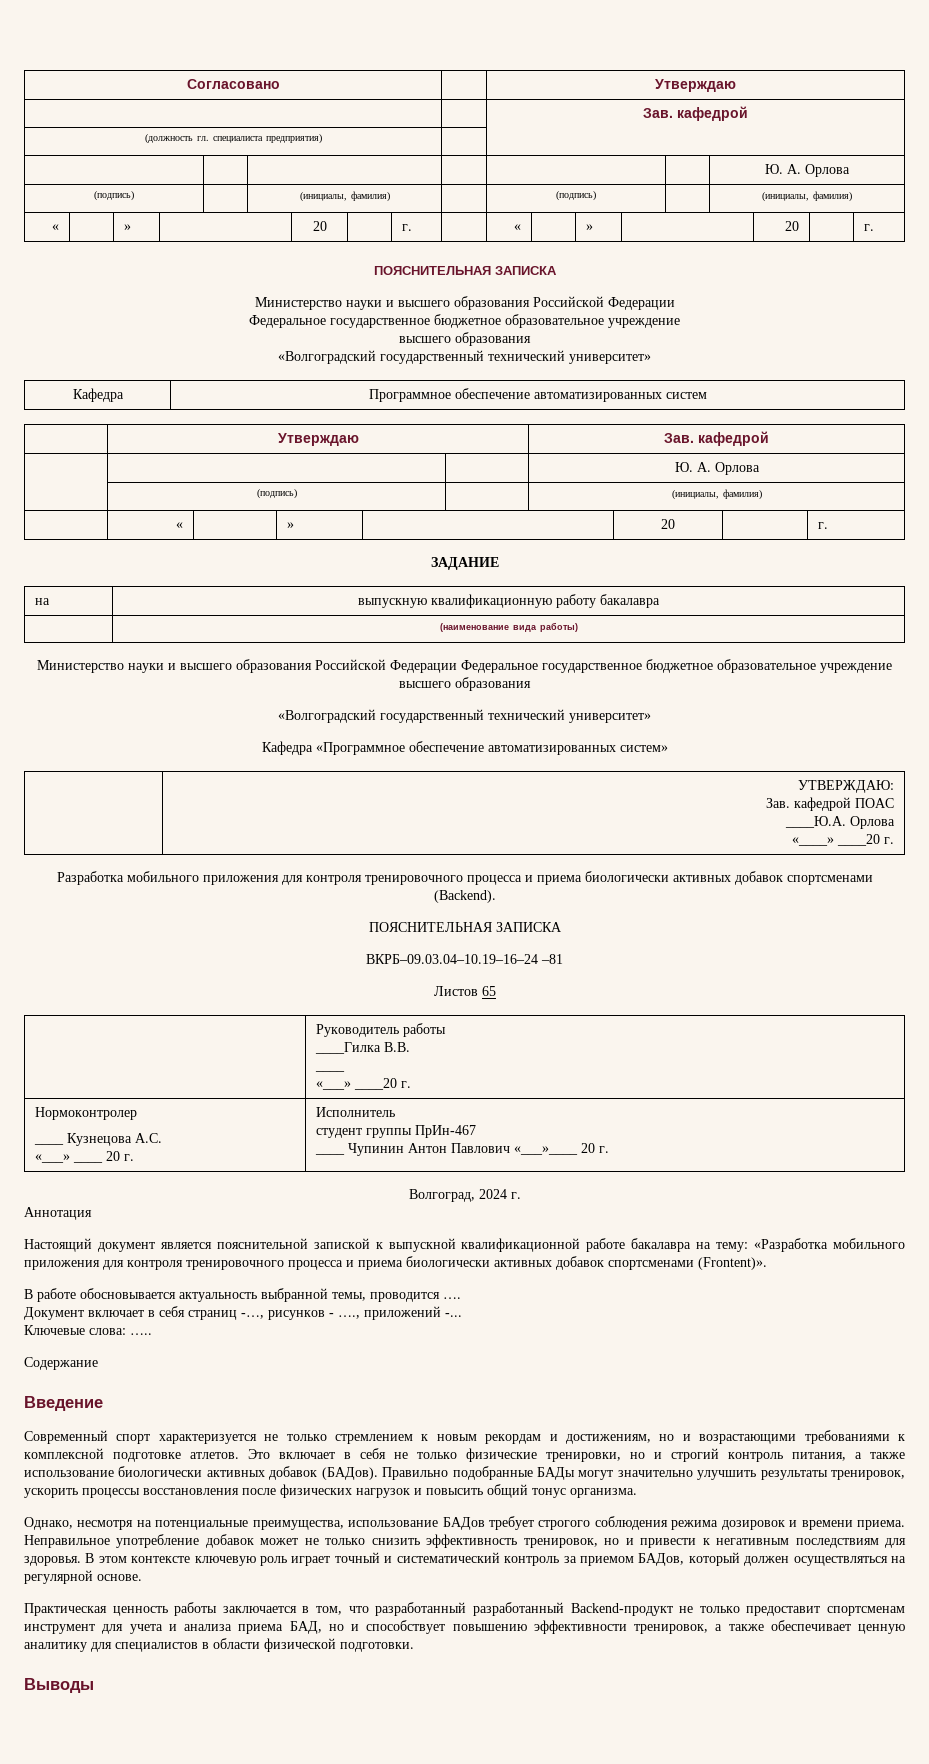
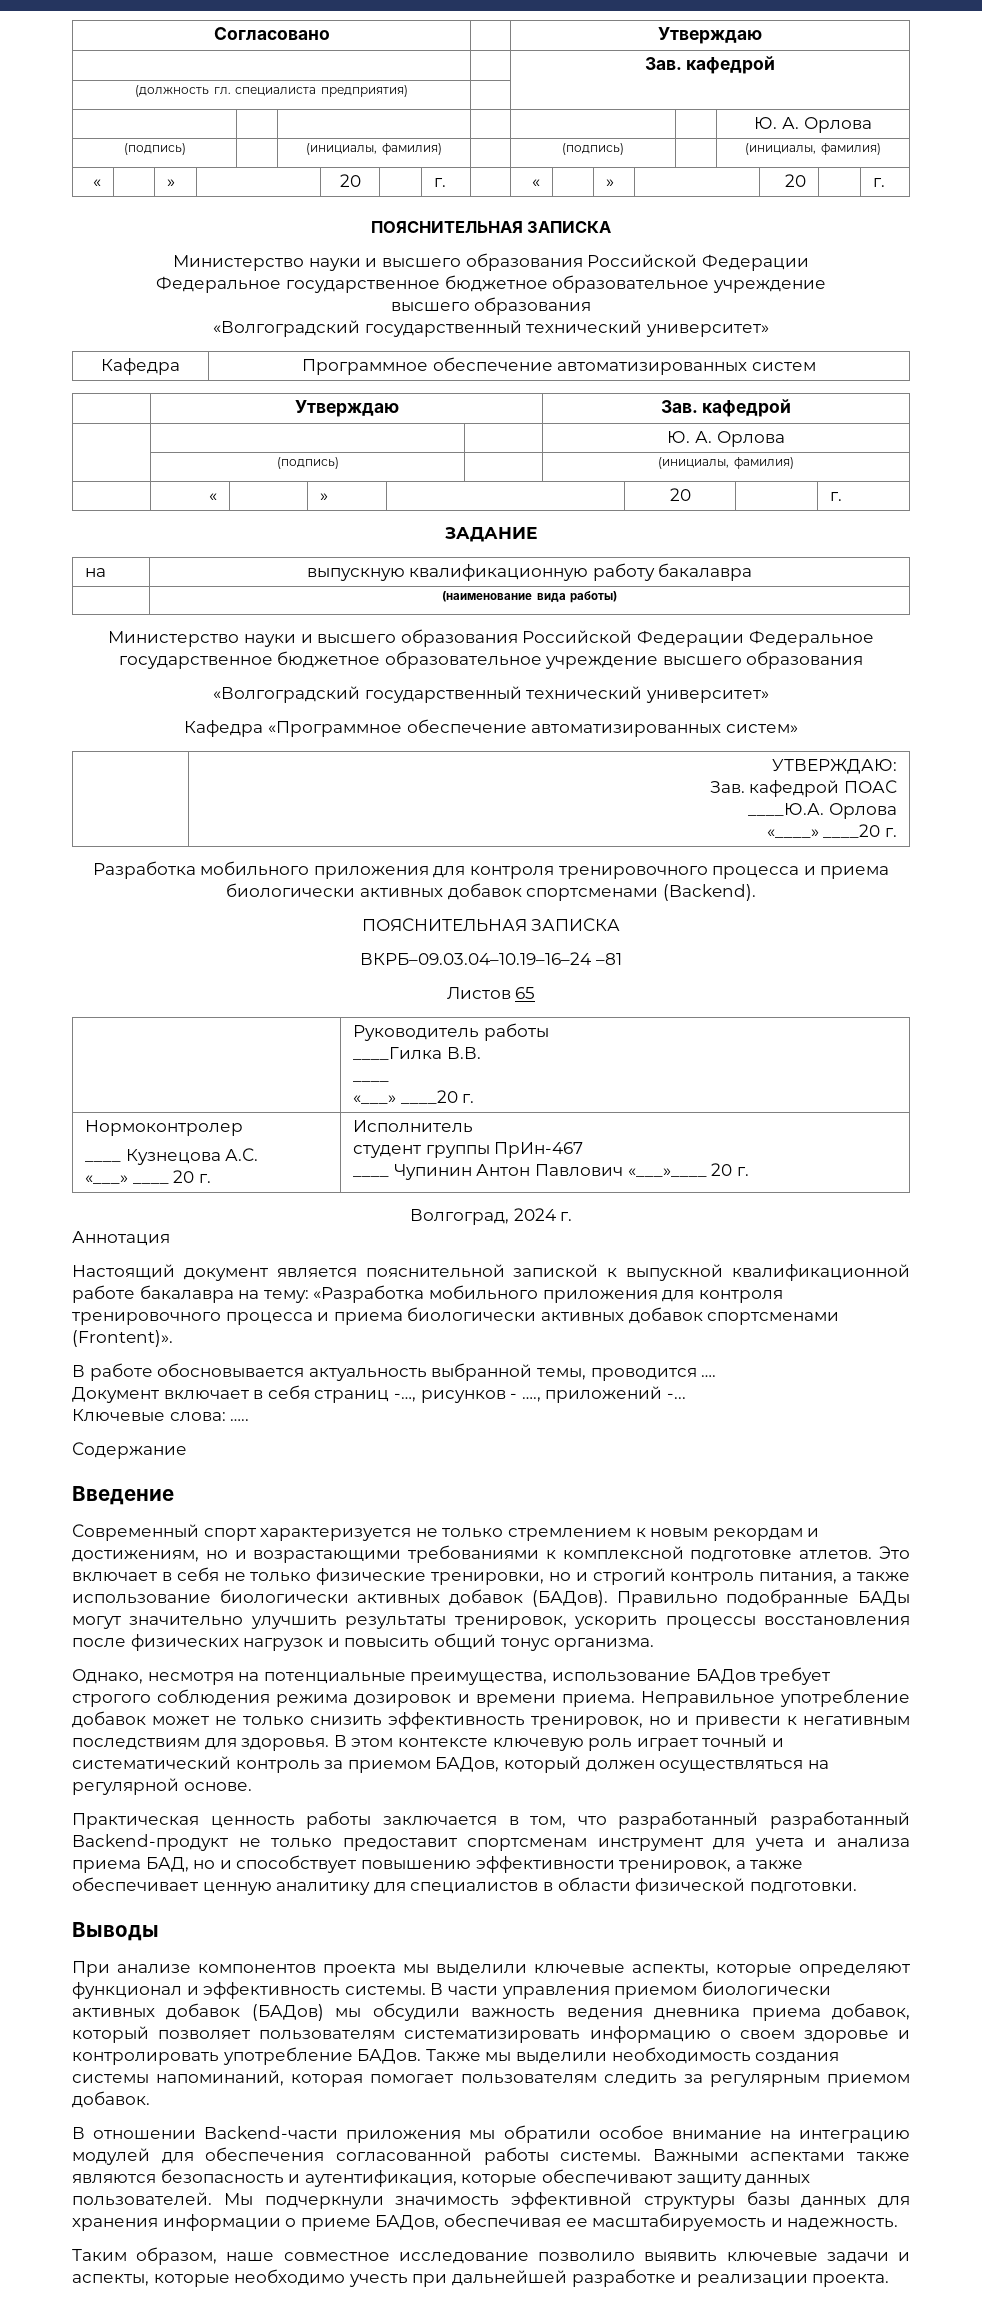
(94, 1685) none -> [72,1961,910,1977] [72,1981,831,1999] [72,2003,911,2021] [72,2026,910,2043] [72,2047,840,2065] [72,2070,910,2087] [72,2091,150,2108] [72,2125,910,2143] [72,2147,910,2165] [72,2169,811,2187] [72,2191,910,2209] [72,2213,899,2231] [72,2247,910,2265] [72,2269,890,2287] // При анализе компонентов проекта мы выделили ключевые аспекты, которые определяют функционал и эффективность системы. В части управления приемом биологически активных добавок (БАДов) мы обсудили важность ведения дневника приема добавок, который позволяет пользователям систематизировать информацию о своем здоровье и контролировать употребление БАДов. Также мы выделили необходимость создания системы напоминаний, которая помогает пользователям следить за регулярным приемом добавок. // В отношении Backend-части приложения мы обратили особое внимание на интеграцию модулей для обеспечения согласованной работы системы. Важными аспектами также являются безопасность и аутентификация, которые обеспечивают защиту данных пользователей. Мы подчеркнули значимость эффективной структуры базы данных для хранения информации о приеме БАДов, обеспечивая ее масштабируемость и надежность. // Таким образом, наше совместное исследование позволило выявить ключевые задачи и аспекты, которые необходимо учесть при дальнейшей разработке и реализации проекта.

